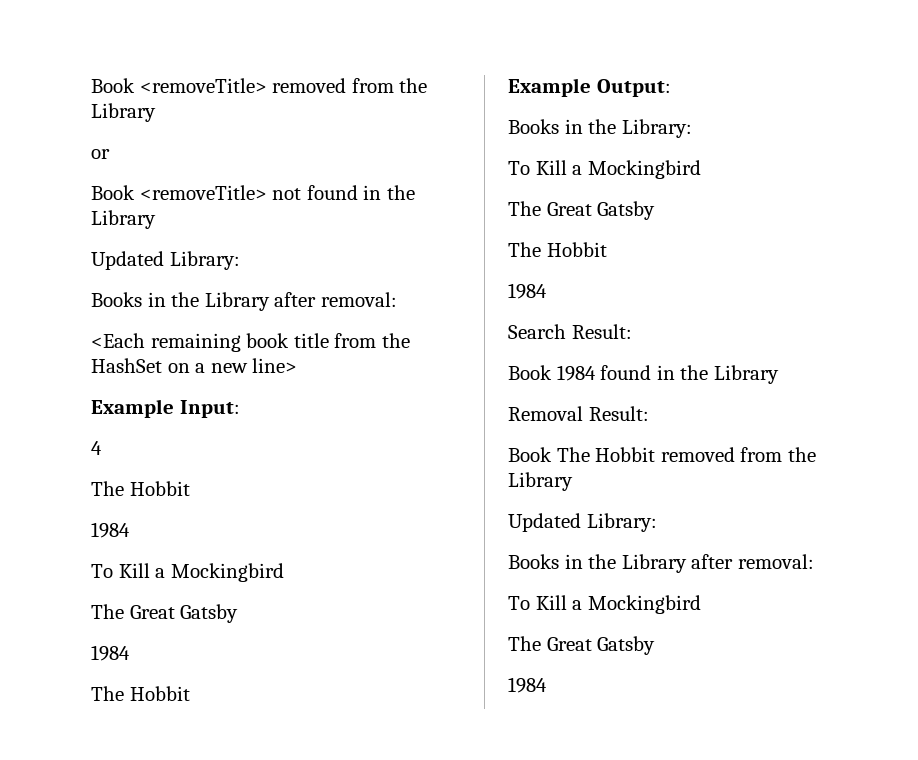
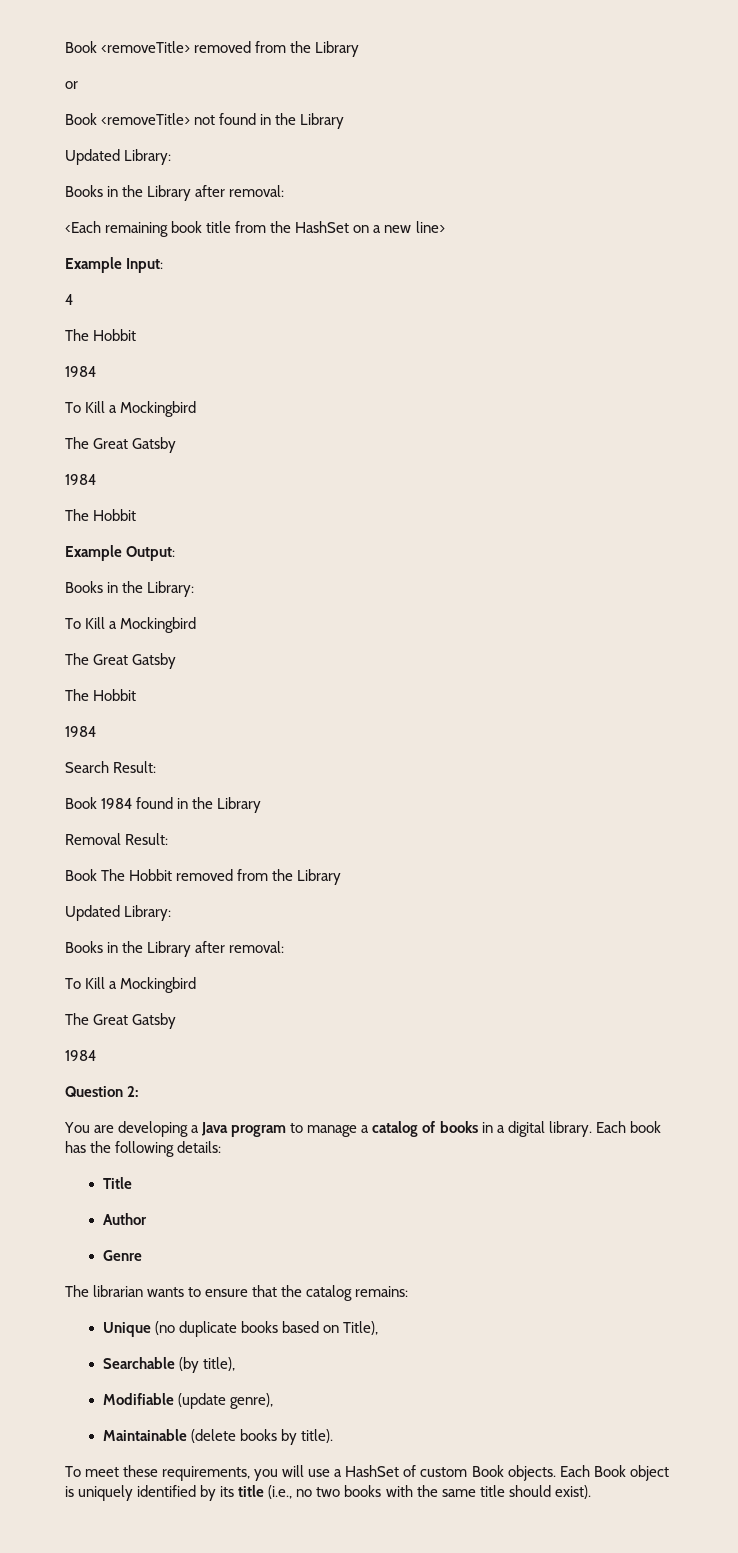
(547, 685) none -> [65,1086,139,1097] [64,1121,661,1137] [65,1141,222,1157] [102,1177,132,1189] [102,1213,147,1225] [102,1250,142,1261] [65,1285,409,1301] [102,1321,379,1337] [102,1357,236,1373] [102,1393,274,1409] [102,1429,334,1445] [65,1465,669,1481] [65,1485,591,1501] // Question 2: // You are developing a Java program to manage a catalog of books in a digital library. Each book has the following details: // Title // Author // Genre // The librarian wants to ensure that the catalog remains: // Unique (no duplicate books based on Title), // Searchable (by title), // Modifiable (update genre), // Maintainable (delete books by title). // To meet these requirements, you will use a HashSet of custom Book objects. Each Book object is uniquely identified by its title (i.e., no two books with the same title should exist).

